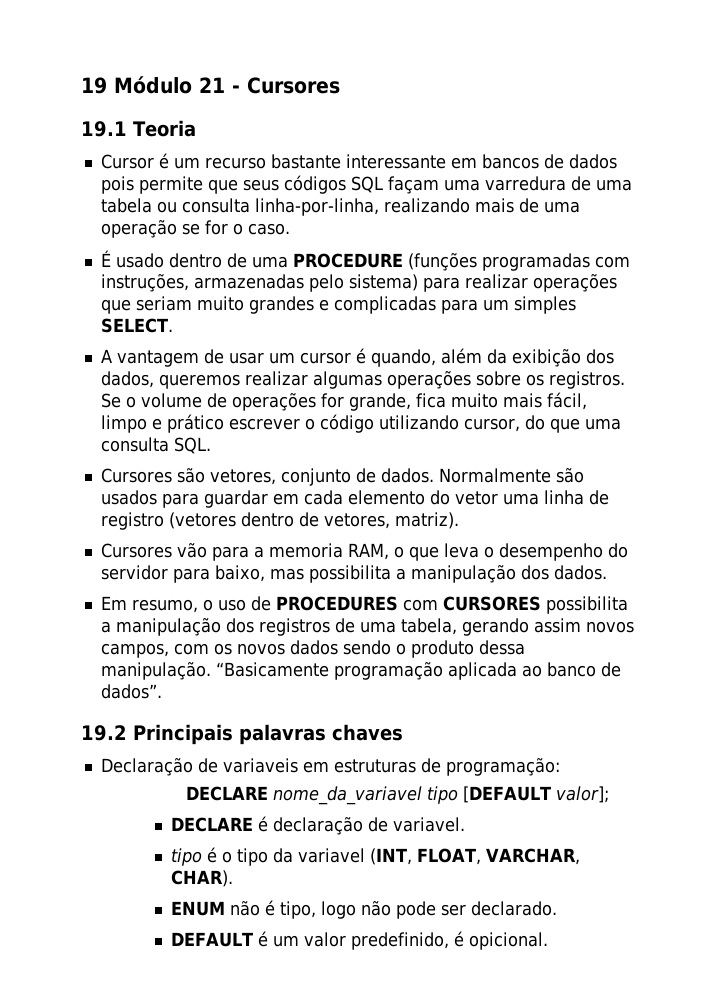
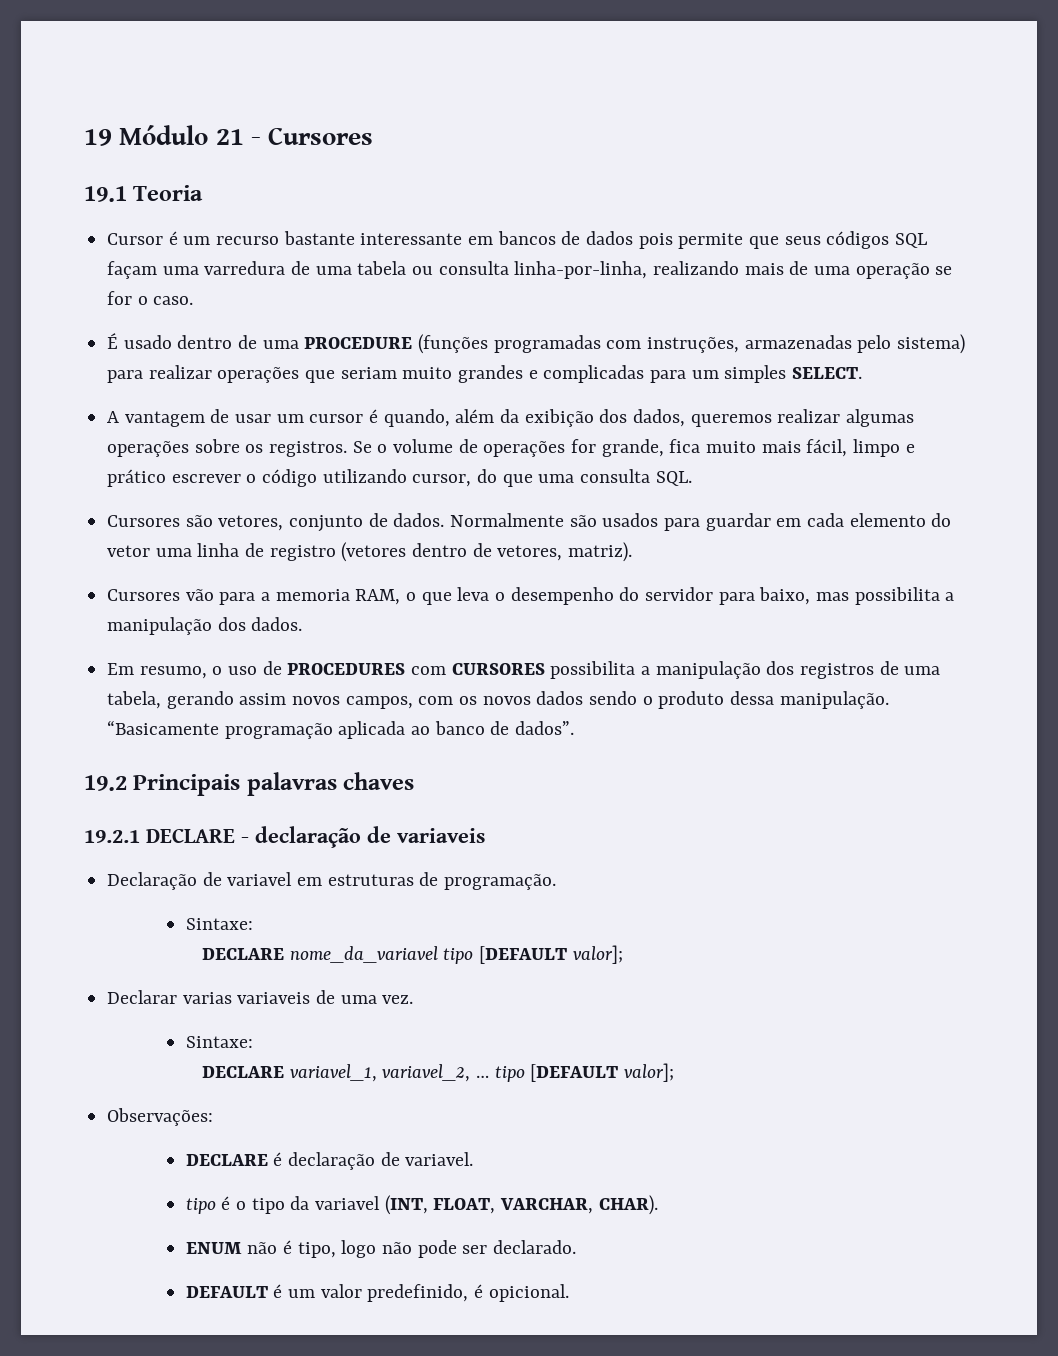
(403, 732) none -> [84,826,485,848] // 19.2.1 DECLARE - declaração de variaveis
[222,758,298,773] variaveis -> [227,872,293,886] variavel
[445,758,560,776] programação: -> [444,874,557,890] [185,918,253,930] programação. // Sintaxe:
(610, 794) none -> [107,990,414,1004] [185,1036,253,1048] [201,1063,674,1082] [107,1108,214,1126] // Declarar varias variaveis de uma vez. // Sintaxe: // DECLARE variavel_1, variavel_2, … tipo [DEFAULT valor]; // Observações:

